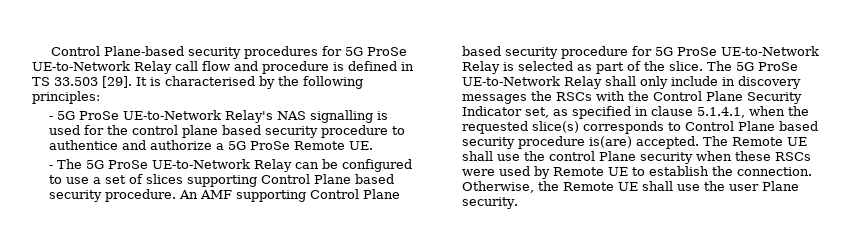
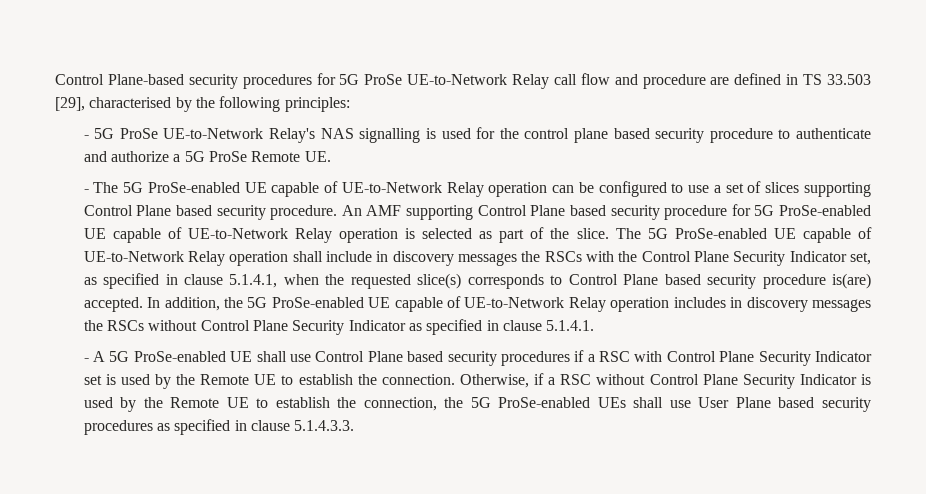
[333,62,344,71] is -> [710,77,730,85] are
[102,76,161,88] [29]. It is -> [55,97,85,111] [29],
[49,140,119,150] authentice -> [796,128,871,139] authenticate
[108,159,293,172] ProSe UE-to-Network Relay -> [147,181,548,197] ProSe-enabled UE capable of UE-to-Network Relay operation
[677,46,820,56] [462,61,501,74] ProSe UE-to-Network Relay -> [779,205,871,216] [83,227,399,243] ProSe-enabled UE capable of UE-to-Network Relay operation
[758,62,799,71] [462,76,669,89] ProSe UE-to-Network Relay shall only -> [674,227,873,243] [83,251,323,266] ProSe-enabled UE capable of UE-to-Network Relay operation shall
[703,136,808,146] [462,151,812,164] [462,166,551,179] The Remote UE shall use the control Plane security when these RSCs were used by -> [147,296,871,312] [83,319,595,335] [83,350,873,366] [83,374,196,389] In addition, the 5G ProSe-enabled UE capable of UE-to-Network Relay operation includes in discovery messages the RSCs without Control Plane Security Indicator as specified in clause 5.1.4.1. // - A 5G ProSe-enabled UE shall use Control Plane based security procedures if a RSC with Control Plane Security Indicator set is used by the
[538,181,800,191] [462,197,519,209] the Remote UE shall use the user Plane security. -> [534,373,871,389] [83,397,871,412] [83,419,355,435] if a RSC without Control Plane Security Indicator is used by the Remote UE to establish the connection, the 5G ProSe-enabled UEs shall use User Plane based security procedures as specified in clause 5.1.4.3.3.

